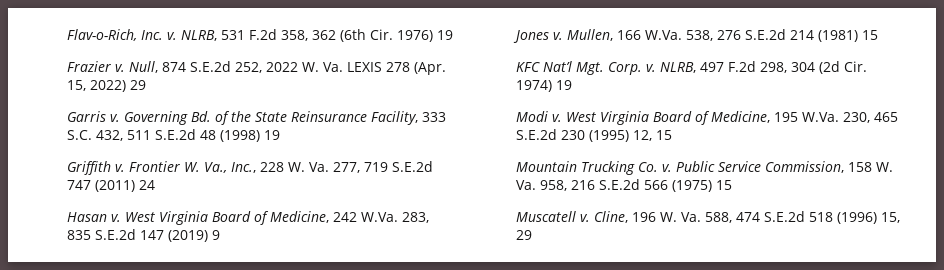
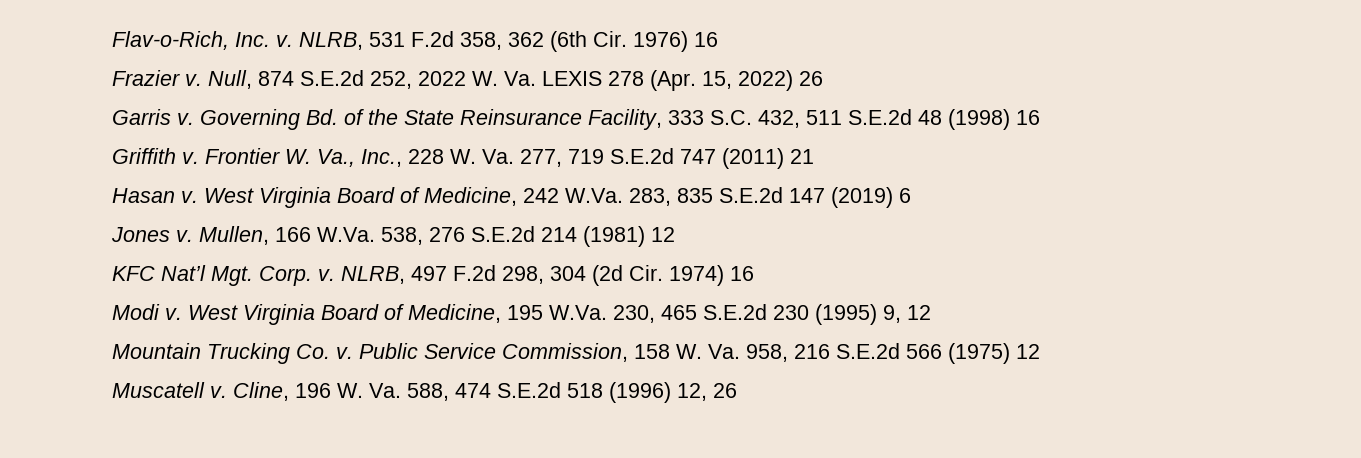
[436,30,453,40] 19 -> [694,32,719,47] 16
[129,80,146,90] 29 -> [799,71,824,86] 26
[263,130,280,140] 19 -> [1016,110,1041,125] 16
[138,180,155,190] 24 -> [790,149,815,164] 21
[211,230,220,240] 9 -> [899,188,912,203] 6
[861,30,878,40] 15 -> [651,227,676,242] 12
[555,80,572,90] 19 -> [730,266,755,281] 16
[632,130,672,141] 12, 15 -> [883,305,932,323] 9, 12
[715,180,732,190] 15 -> [1016,344,1041,359] 12
[880,212,900,223] [515,230,532,240] 15, 29 -> [677,383,738,401] 12, 26

